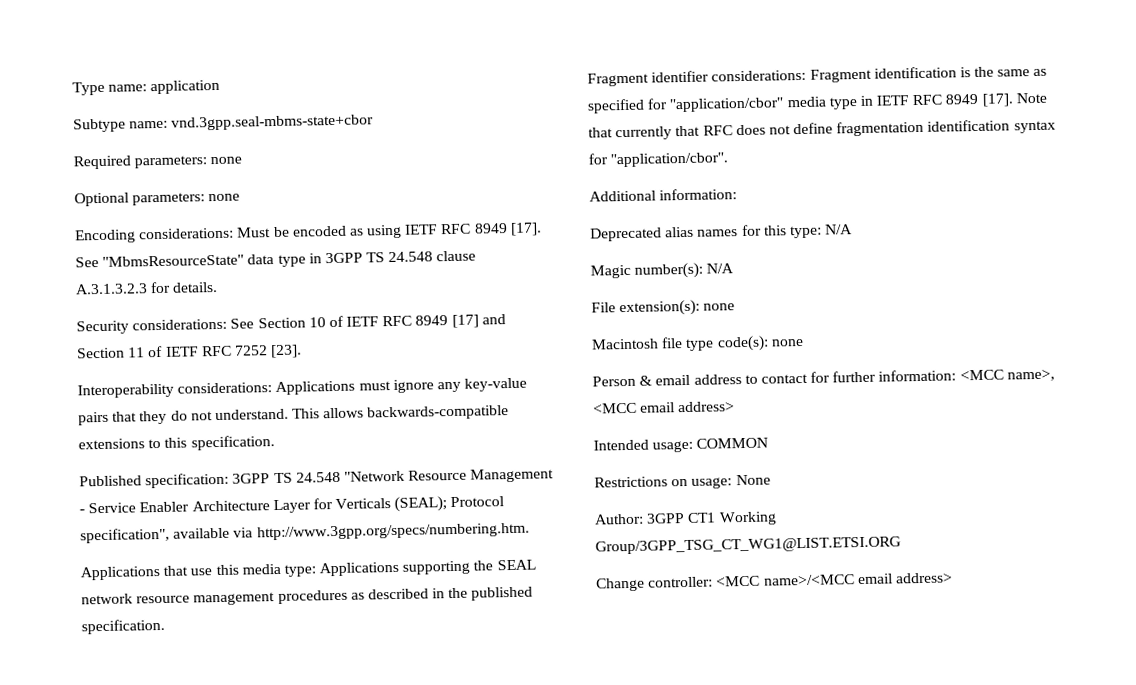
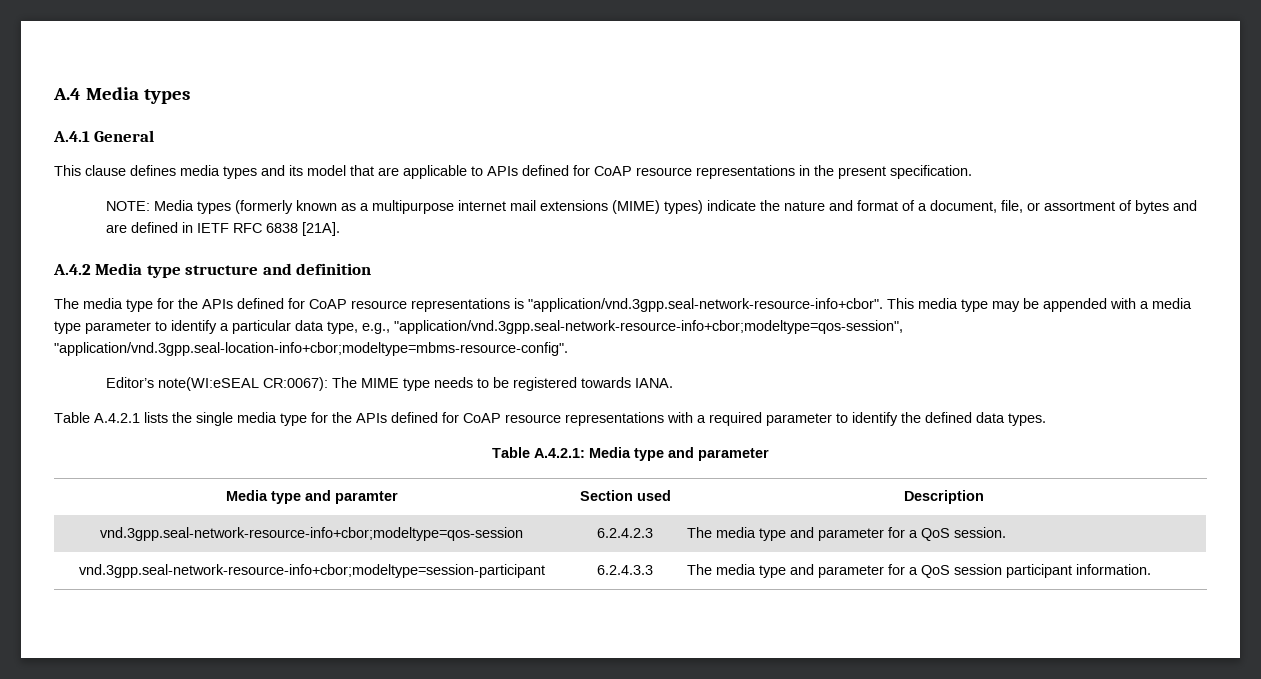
[72,79,221,96] [73,114,375,133] [73,155,243,170] [74,192,241,207] [75,222,542,244] [75,250,477,268] [75,281,219,295] [76,314,506,335] [77,344,303,359] [77,377,528,399] [78,405,510,426] [78,435,275,451] [79,468,555,489] [79,496,505,514] [80,522,530,544] [80,559,536,581] [81,586,534,606] [81,618,165,635] [587,66,1048,87] [587,92,1047,114] [588,119,1056,141] [588,152,729,168] [589,188,738,202] [590,224,854,242] [590,262,735,279] [591,299,736,317] [591,335,804,352] [592,369,1055,387] [593,401,736,414] [593,437,769,453] [594,474,771,489] [594,511,777,526] [595,536,901,555] [596,572,953,592] Type name: application // Subtype name: vnd.3gpp.seal-mbms-state+cbor // Required parameters: none // Optional parameters: none // Encoding considerations: Must be encoded as using IETF RFC 8949 [17]. See "MbmsResourceState" data type in 3GPP TS 24.548 clause A.3.1.3.2.3 for details. // Security considerations: See Section 10 of IETF RFC 8949 [17] and Section 11 of IETF RFC 7252 [23]. // Interoperability considerations: Applications must ignore any key-value pairs that they do not understand. This allows backwards-compatible extensions to this specification. // Published specification: 3GPP TS 24.548 "Network Resource Management - Service Enabler Architecture Layer for Verticals (SEAL); Protocol specification", available via http://www.3gpp.org/specs/numbering.htm. // Applications that use this media type: Applications supporting the SEAL network resource management procedures as described in the published specification. // Fragment identifier considerations: Fragment identification is the same as specified for "application/cbor" media type in IETF RFC 8949 [17]. Note that currently that RFC does not define fragmentation identification syntax for "application/cbor". // Additional information: // Deprecated alias names for this type: N/A // Magic number(s): N/A // File extension(s): none // Macintosh file type code(s): none // Person & email address to contact for further information: <MCC name>, <MCC email address> // Intended usage: COMMON // Restrictions on usage: None // Author: 3GPP CT1 Working Group/3GPP_TSG_CT_WG1@LIST.ETSI.ORG // Change controller: <MCC name>/<MCC email address> -> [53,87,190,104] [53,130,155,142] [54,165,972,179] [105,200,1197,214] [105,222,340,236] [53,263,372,278] [54,298,1192,312] [54,320,903,334] [54,342,568,356] [105,377,673,391] [54,412,1046,426] [492,447,769,461] [225,490,398,504] [579,490,671,501] [904,490,984,504] [100,527,523,541] [597,528,653,538] [686,527,1006,541] [78,564,545,578] [597,565,653,575] [686,564,1151,578] A.4 Media types // A.4.1 General // This clause defines media types and its model that are applicable to APIs defined for CoAP resource representations in the present specification. // NOTE: Media types (formerly known as a multipurpose internet mail extensions (MIME) types) indicate the nature and format of a document, file, or assortment of bytes and are defined in IETF RFC 6838 [21A]. // A.4.2 Media type structure and definition // The media type for the APIs defined for CoAP resource representations is "application/vnd.3gpp.seal-network-resource-info+cbor". This media type may be appended with a media type parameter to identify a particular data type, e.g., "application/vnd.3gpp.seal-network-resource-info+cbor;modeltype=qos-session", "application/vnd.3gpp.seal-location-info+cbor;modeltype=mbms-resource-config". // Editor’s note(WI:eSEAL CR:0067): The MIME type needs to be registered towards IANA. // Table A.4.2.1 lists the single media type for the APIs defined for CoAP resource representations with a required parameter to identify the defined data types. // Table A.4.2.1: Media type and parameter // Media type and paramter | Section used | Description // vnd.3gpp.seal-network-resource-info+cbor;modeltype=qos-session | 6.2.4.2.3 | The media type and parameter for a QoS session. // vnd.3gpp.seal-network-resource-info+cbor;modeltype=session-participant | 6.2.4.3.3 | The media type and parameter for a QoS session participant information.

